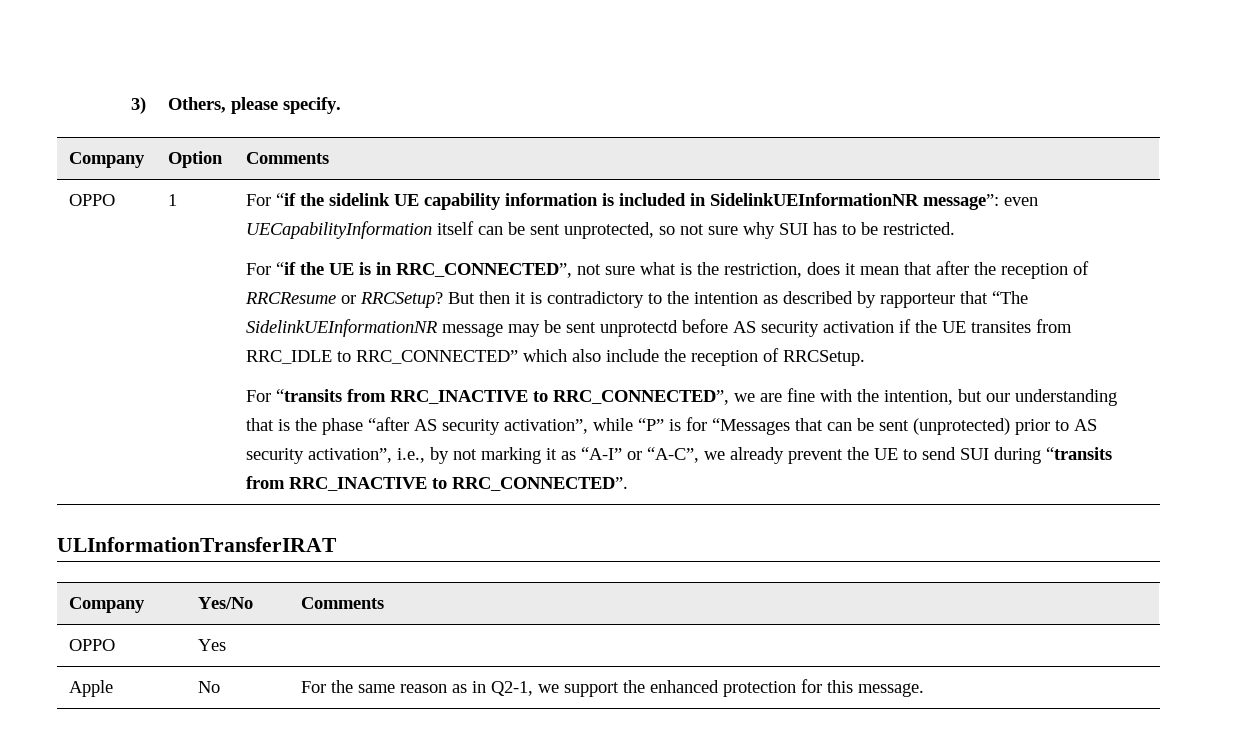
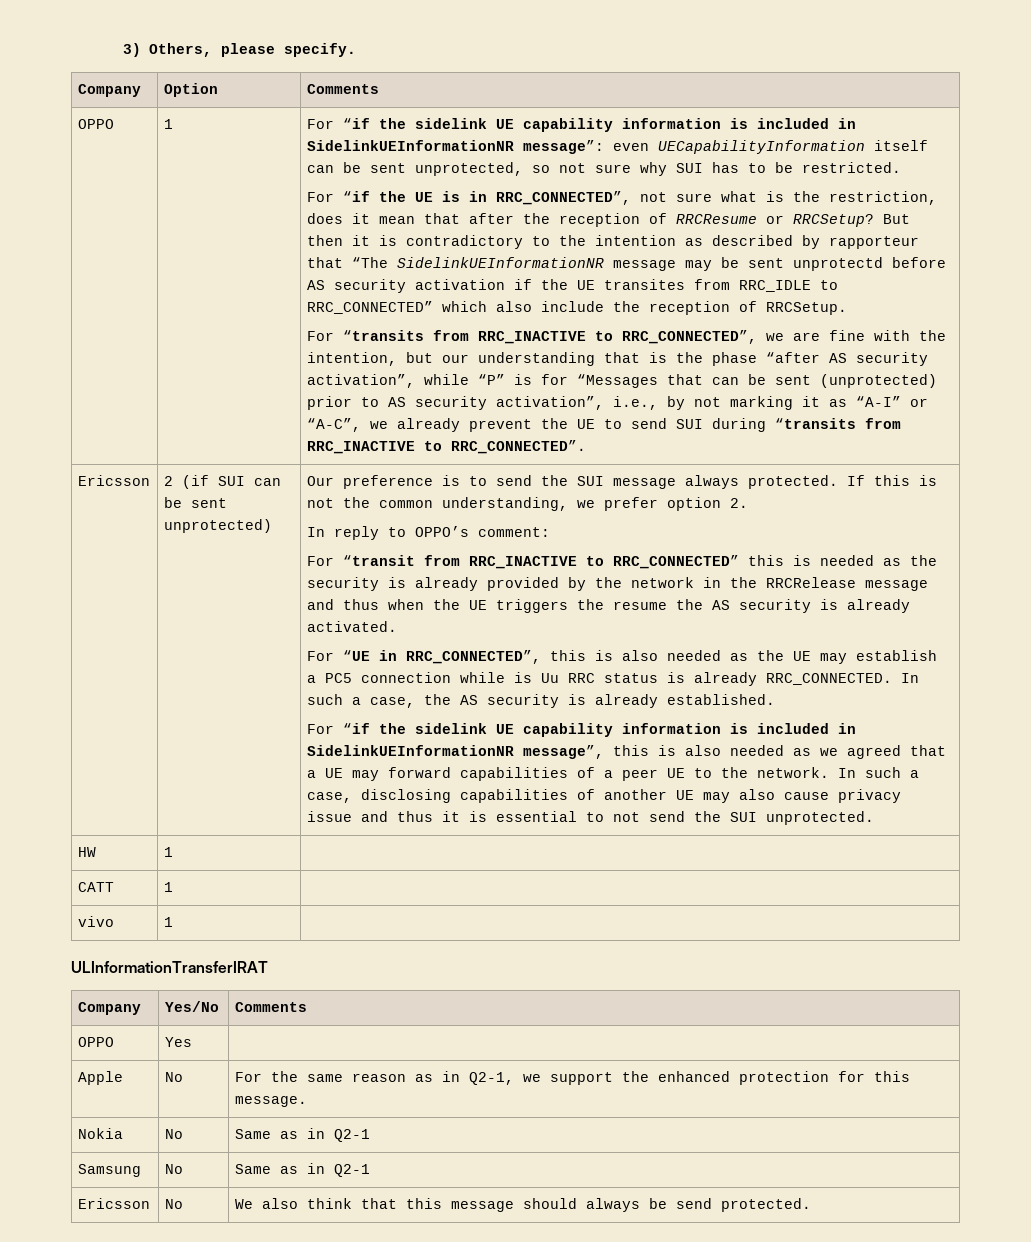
(628, 484) none -> [77,475,150,486] [163,475,281,489] [163,497,227,508] [163,519,272,533] [306,475,937,489] [306,497,748,511] [306,526,550,540] [306,555,937,569] [306,577,928,591] [306,599,910,613] [306,621,397,632] [306,650,937,664] [306,672,919,686] [306,694,775,708] [306,723,856,737] [306,745,946,759] [306,767,919,781] [306,789,901,803] [306,811,874,825] [77,847,96,857] [163,847,173,857] [77,882,114,892] [163,882,173,892] [77,916,114,927] [163,917,173,927] // Ericsson | 2 (if SUI can be sent unprotected) | Our preference is to send the SUI message always protected. If this is not the common understanding, we prefer option 2. // In reply to OPPO’s comment: // For “transit from RRC_INACTIVE to RRC_CONNECTED” this is needed as the security is already provided by the network in the RRCRelease message and thus when the UE triggers the resume the AS security is already activated. // For “UE in RRC_CONNECTED”, this is also needed as the UE may establish a PC5 connection while is Uu RRC status is already RRC_CONNECTED. In such a case, the AS security is already established. // For “if the sidelink UE capability information is included in SidelinkUEInformationNR message”, this is also needed as we agreed that a UE may forward capabilities of a peer UE to the network. In such a case, disclosing capabilities of another UE may also cause privacy issue and thus it is essential to not send the SUI unprotected. // HW | 1 | // CATT | 1 | // vivo | 1 |
(924, 690) none -> [77,1128,123,1139] [164,1129,183,1139] [234,1128,370,1142] [77,1164,141,1177] [164,1164,183,1174] [234,1163,370,1177] [77,1198,150,1209] [164,1199,183,1209] [234,1198,811,1212] // Nokia | No | Same as in Q2-1 // Samsung | No | Same as in Q2-1 // Ericsson | No | We also think that this message should always be send protected.

